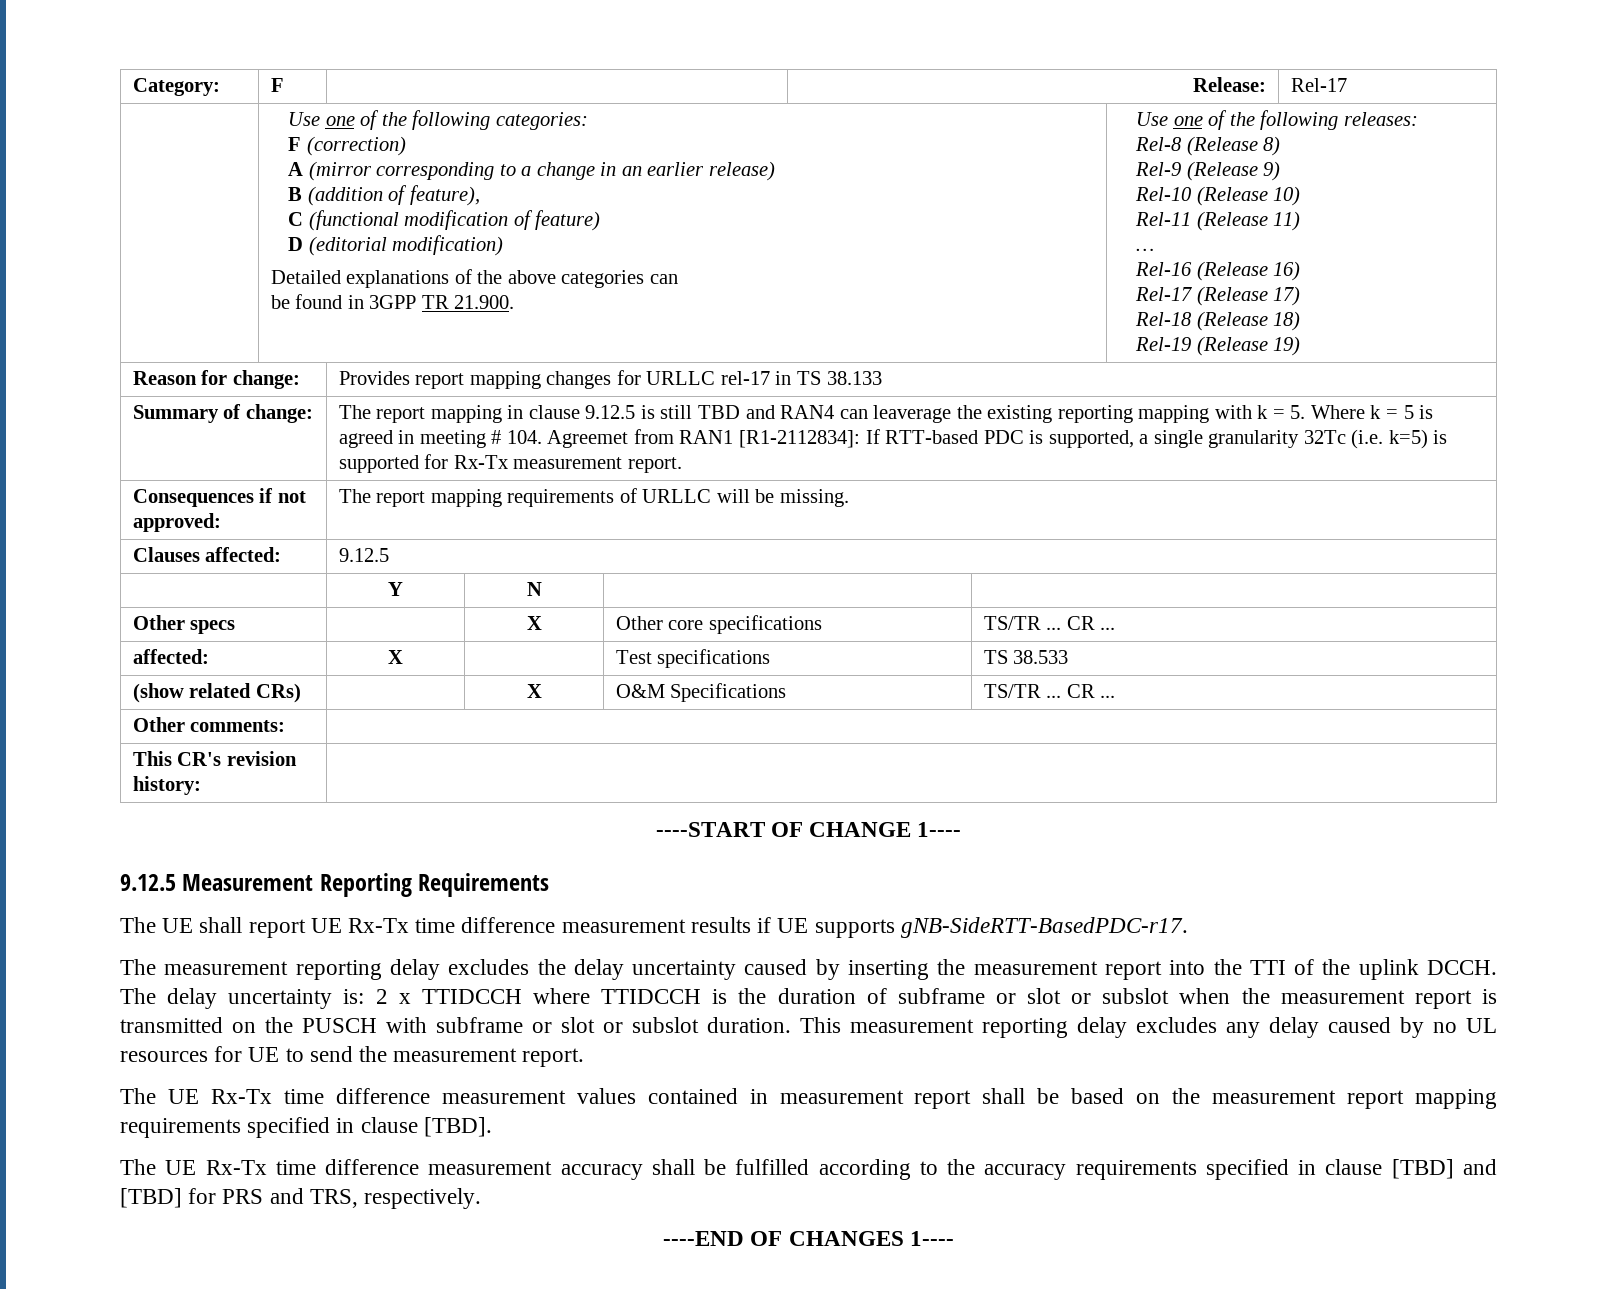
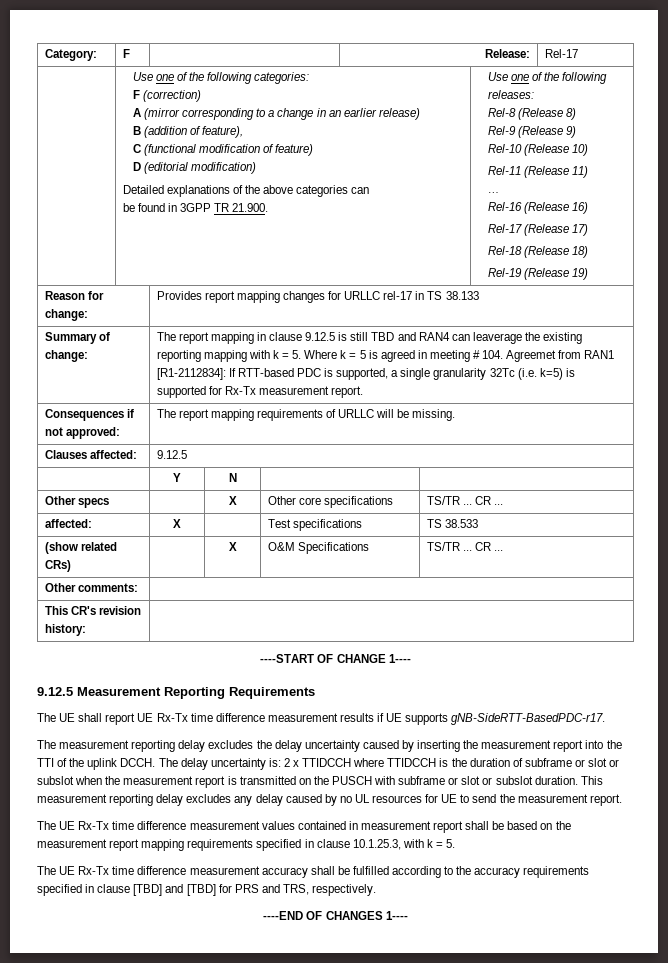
[423,1117,492,1137] [TBD]. -> [352,839,456,850] 10.1.25.3, with k = 5.

